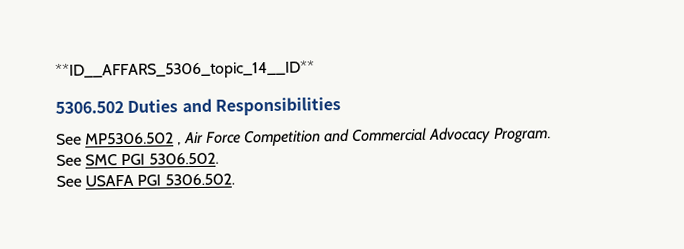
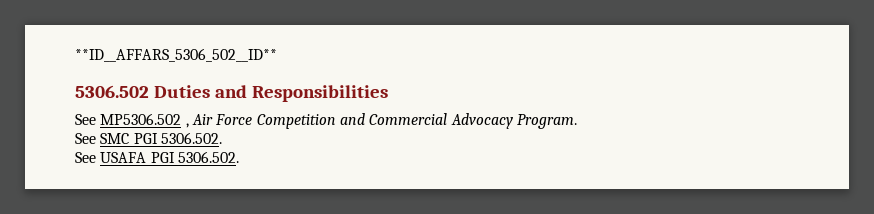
[55,60,315,80] **ID__AFFARS_5306_topic_14__ID** -> [75,48,277,62] **ID__AFFARS_5306_502__ID**

